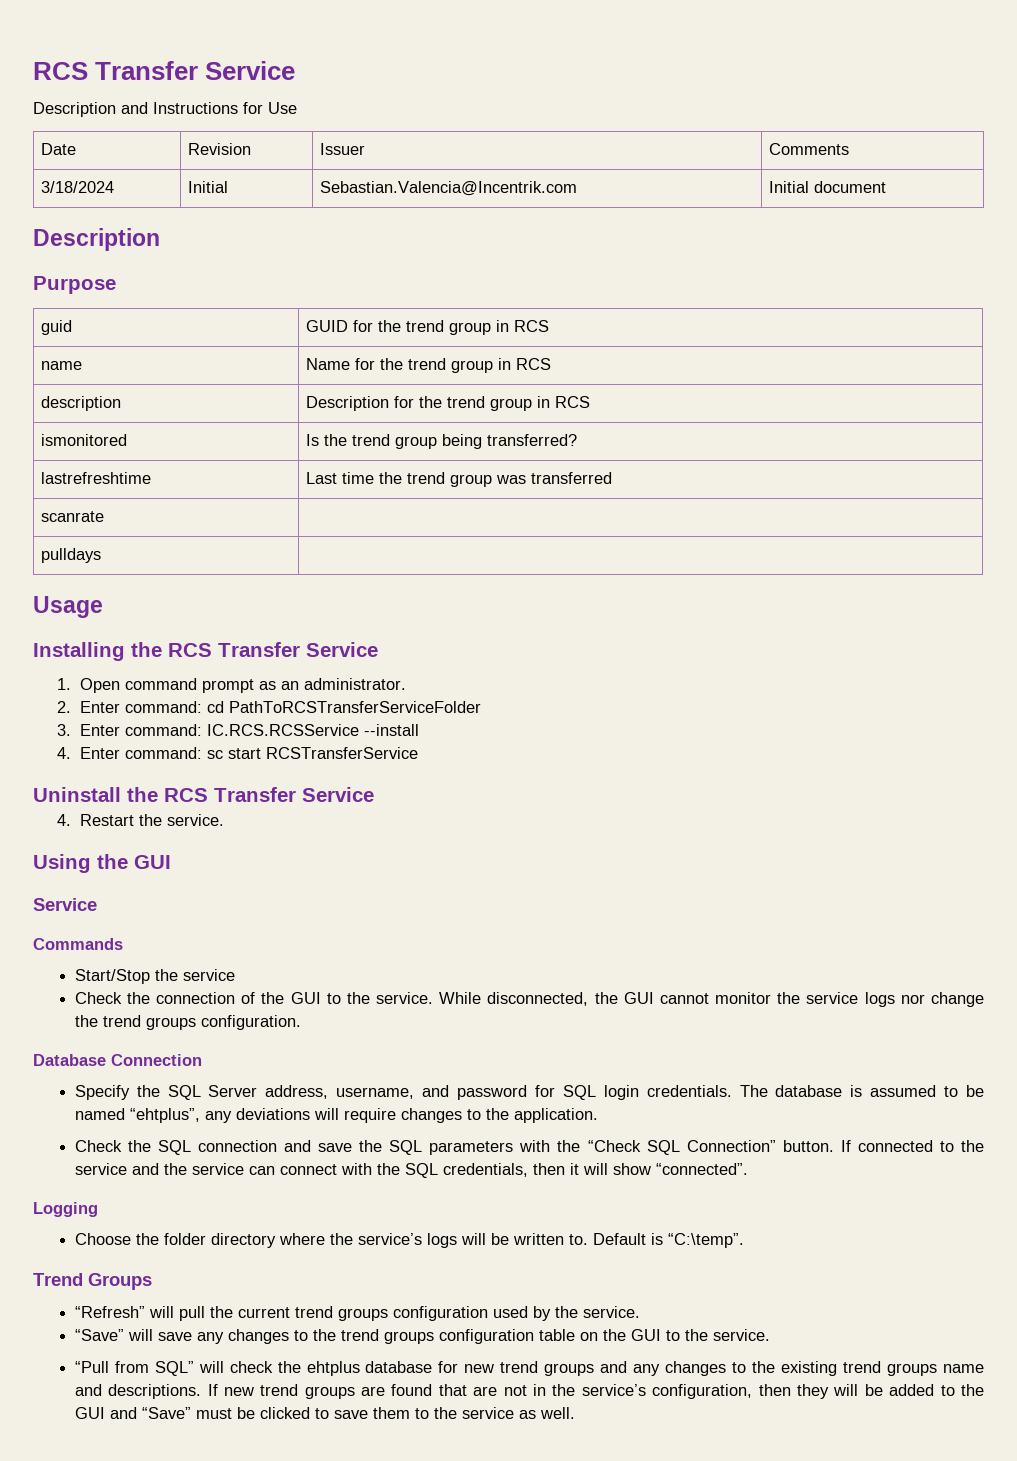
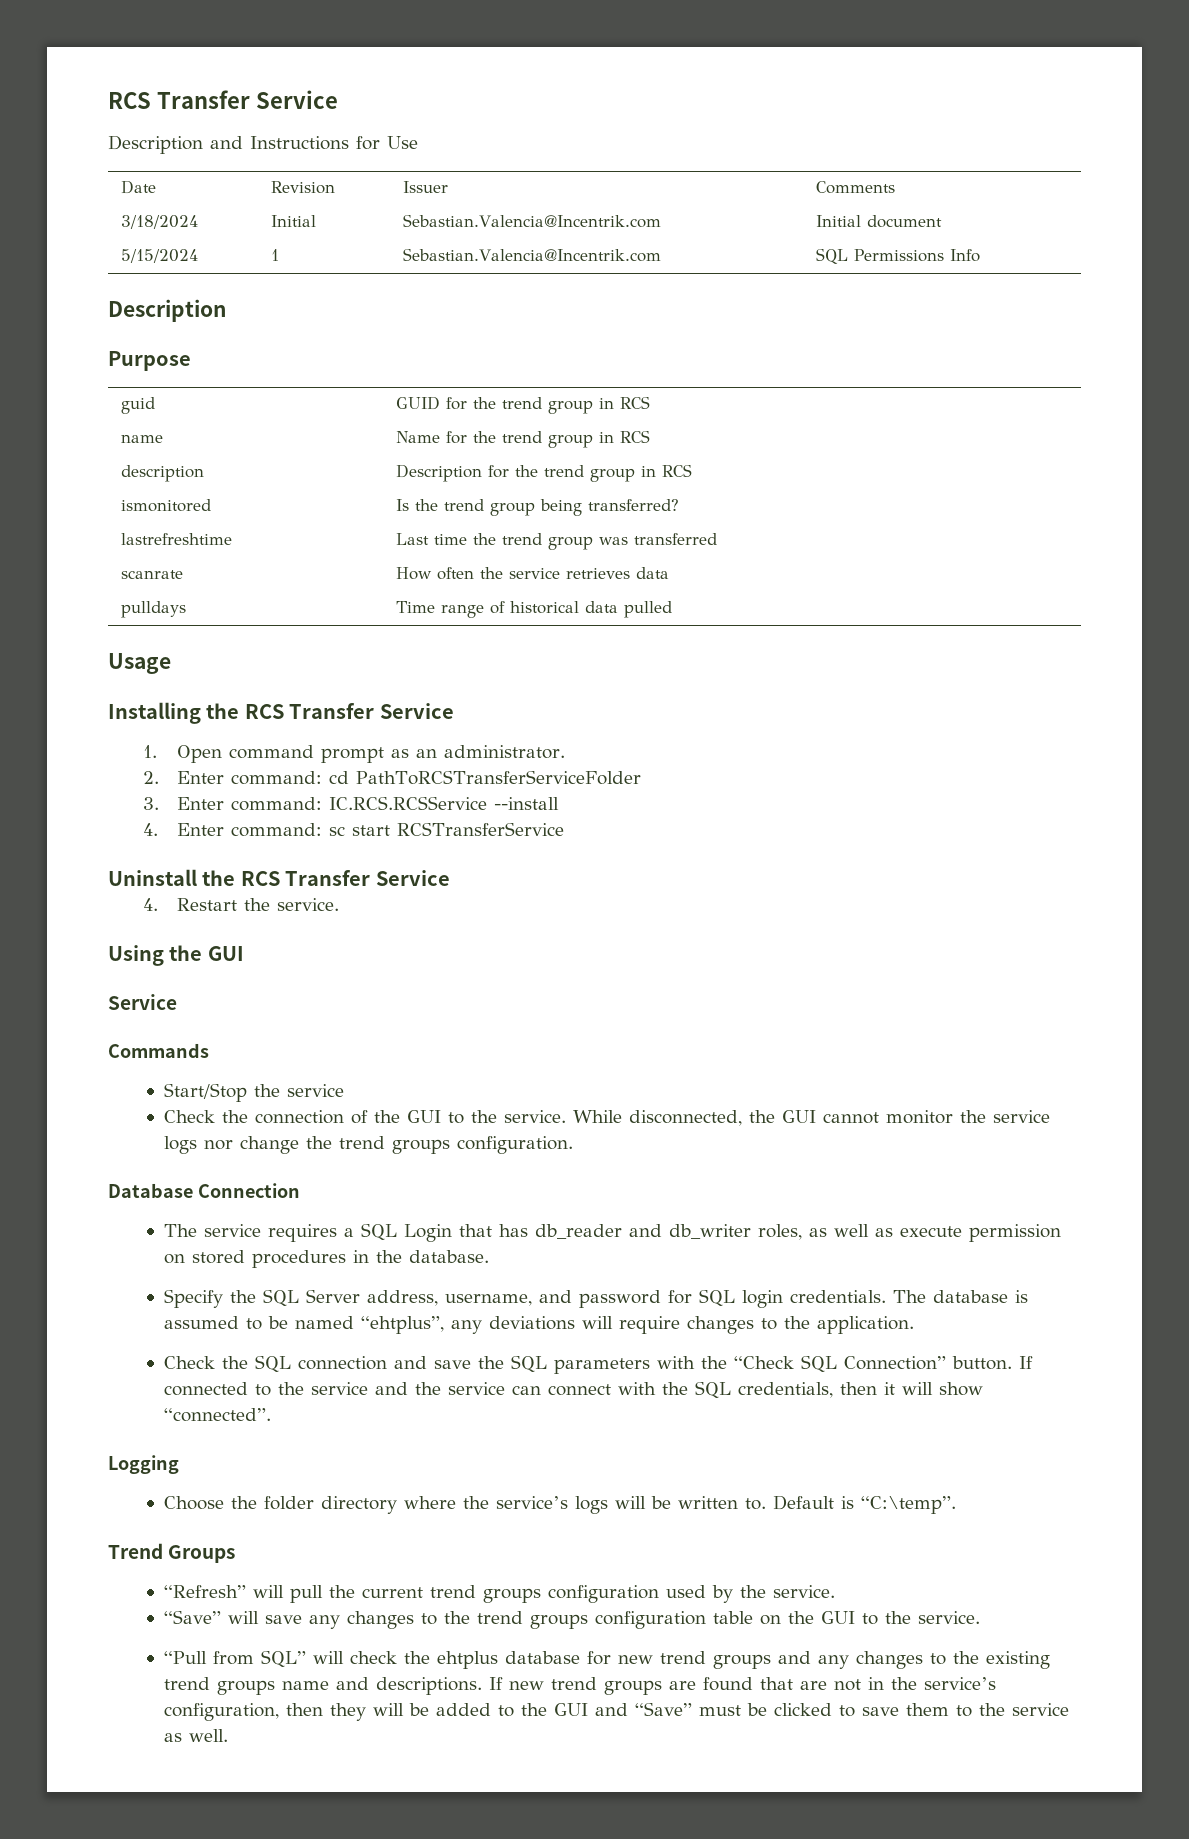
(887, 187) none -> [120,249,198,263] [270,249,279,261] [402,248,661,262] [815,248,980,264] // 5/15/2024 | 1 | Sebastian.Valencia@Incentrik.com | SQL Permissions Info
[41,548,102,563] // pulldays | -> [395,567,669,580] [120,601,186,618] [395,601,672,618] How often the service retrieves data // pulldays | Time range of historical data pulled
(202, 1060) none -> [163,1223,1061,1242] [163,1250,489,1268] // The service requires a SQL Login that has db_reader and db_writer roles, as well as execute permission on stored procedures in the database.

